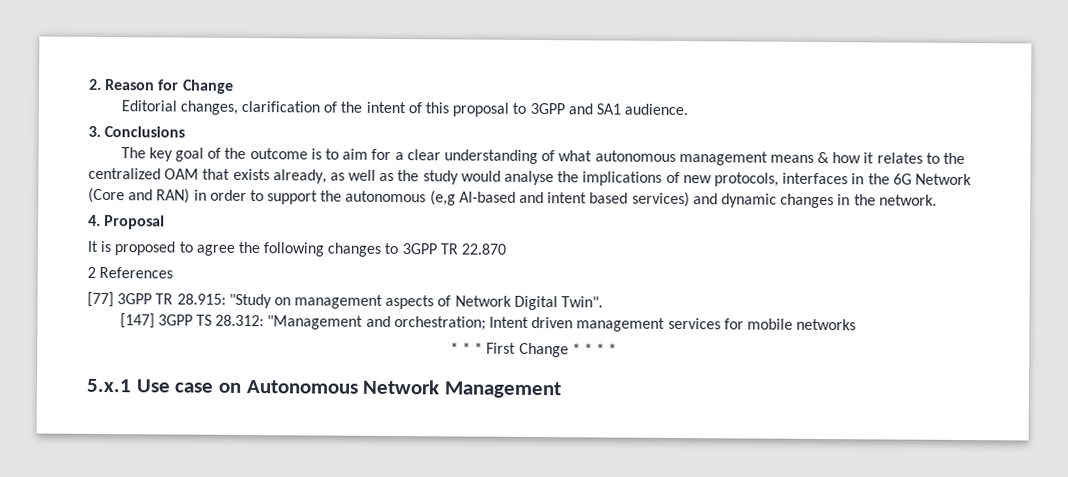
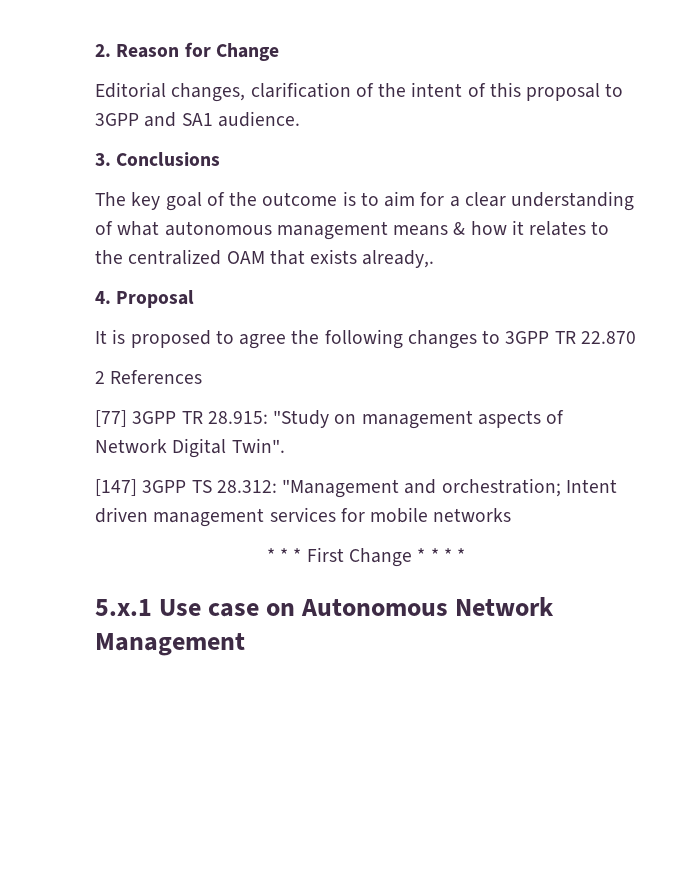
[272,169,972,187] [88,187,937,209] already, as well as the study would analyse the implications of new protocols, interfaces in the 6G Network (Core and RAN) in order to support the autonomous (e,g AI-based and intent based services) and dynamic changes in the network. -> [362,250,435,268] already,.

